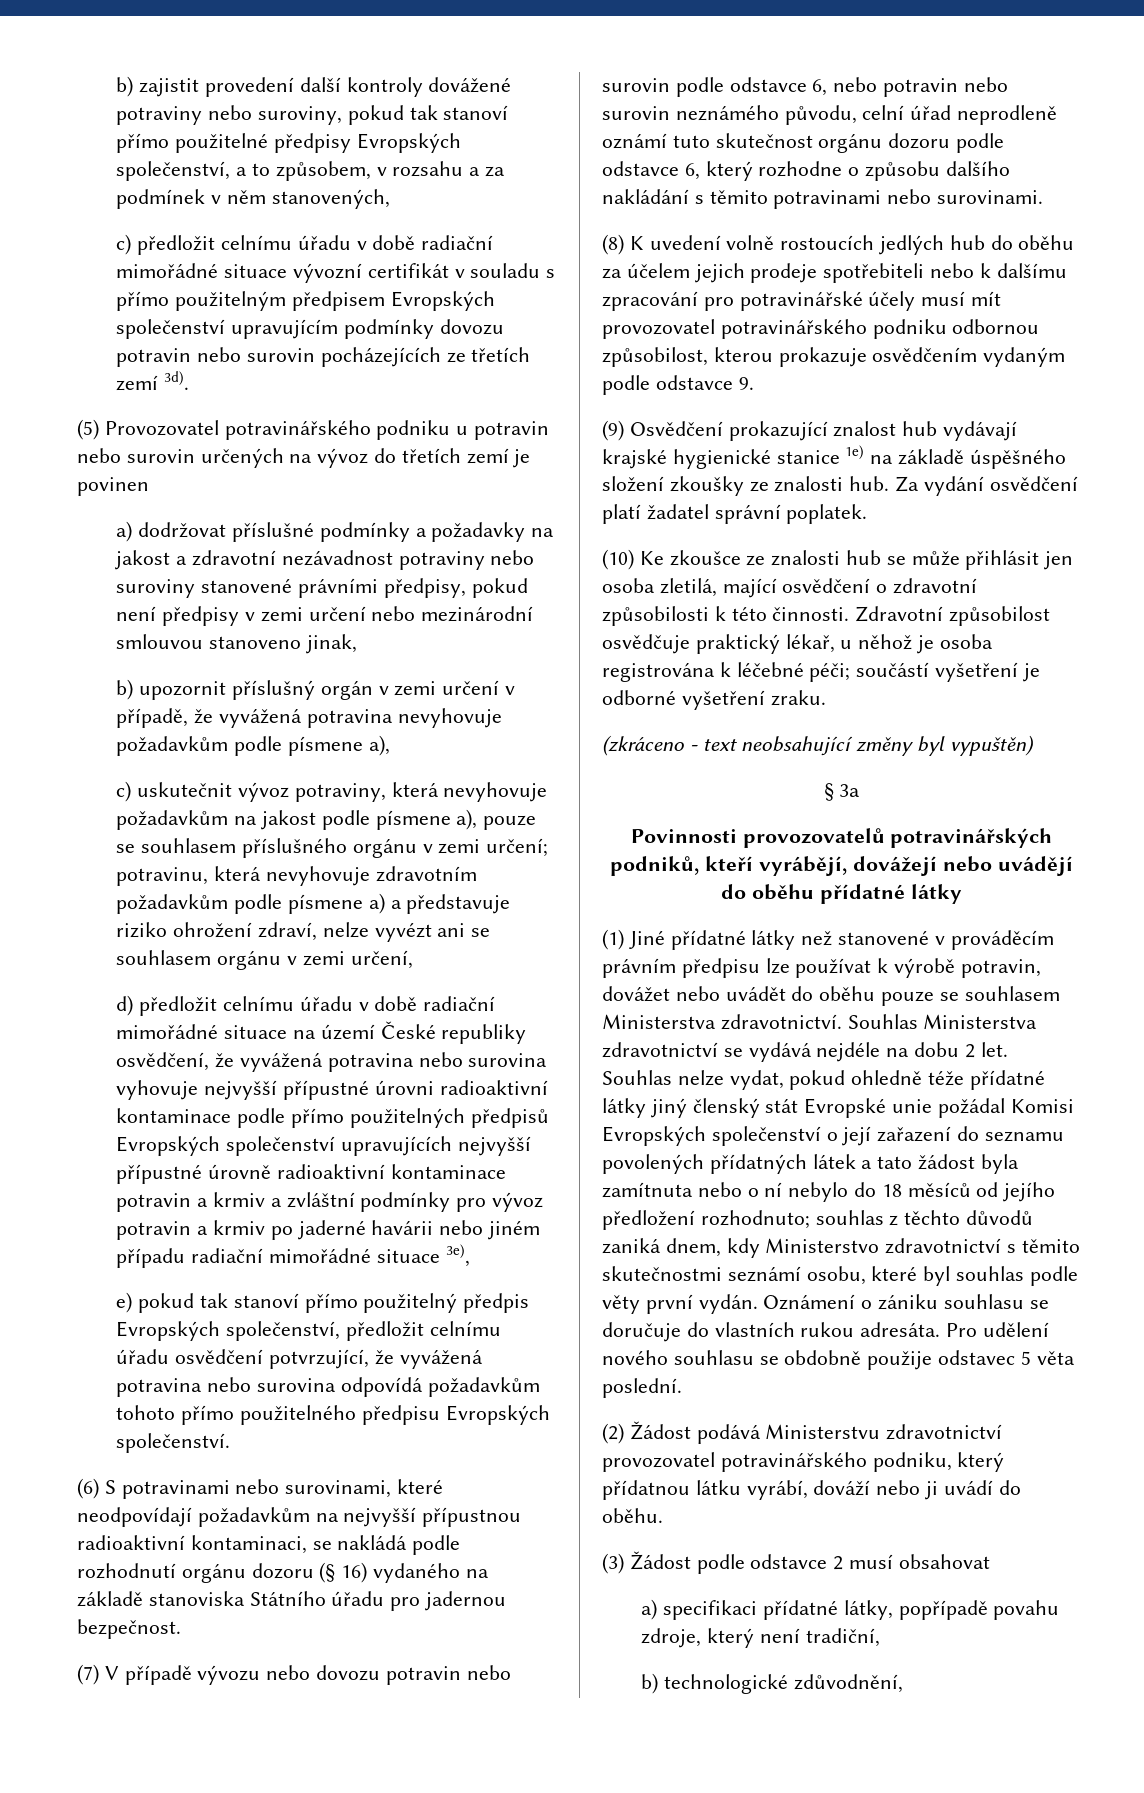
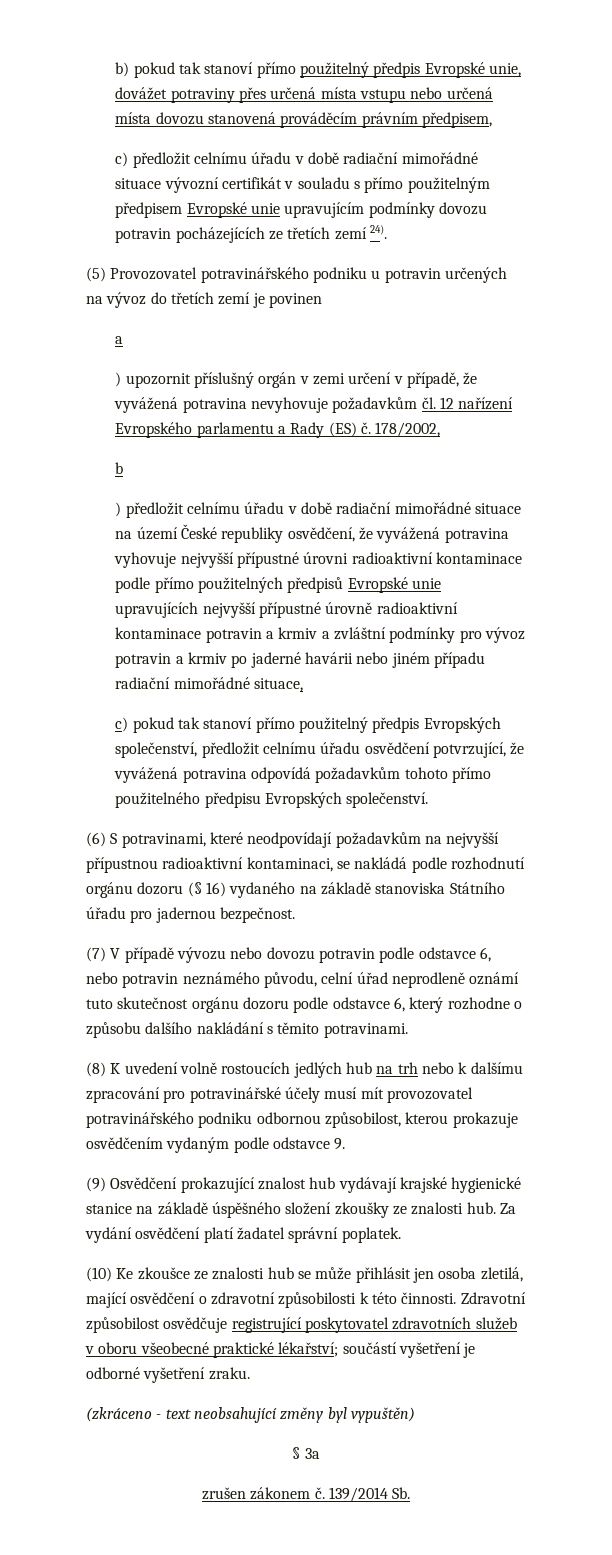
[116,76,512,97] [116,105,509,125] [116,133,461,153] [116,161,505,181] [116,189,390,209] b) zajistit provedení další kontroly dovážené potraviny nebo suroviny, pokud tak stanoví přímo použitelné předpisy Evropských společenství, a to způsobem, v rozsahu a za podmínek v něm stanovených, -> [115,62,521,78] [115,87,493,103] [115,112,492,128] b) pokud tak stanoví přímo použitelný předpis Evropské unie, dovážet potraviny přes určená místa vstupu nebo určená místa dovozu stanovená prováděcím právním předpisem,
[390,291,495,311] [116,319,226,339] Evropských společenství -> [186,202,280,218] Evropské unie
[197,347,315,362] nebo surovin -> (172, 235) none
[164,371,190,390] 3d). -> [369,225,387,239] 24).
[77,448,195,463] nebo surovin -> (441, 275) none
[116,521,555,542] [115,550,535,570] [116,578,528,598] [116,606,534,626] [116,634,357,654] [116,679,134,700] a) dodržovat příslušné podmínky a požadavky na jakost a zdravotní nezávadnost potraviny nebo suroviny stanovené právními předpisy, pokud není předpisy v zemi určení nebo mezinárodní smlouvou stanoveno jinak, // b) -> [115,336,124,344] [115,372,122,387] a // )
[234,735,390,756] [116,781,548,802] [116,809,537,830] [116,838,549,858] [116,866,477,886] [116,893,511,914] [116,922,491,942] [116,950,413,970] [116,995,134,1016] podle písmene a), // c) uskutečnit vývoz potraviny, která nevyhovuje požadavkům na jakost podle písmene a), pouze se souhlasem příslušného orgánu v zemi určení; potravinu, která nevyhovuje zdravotním požadavkům podle písmene a) a představuje riziko ohrožení zdraví, nelze vyvézt ani se souhlasem orgánu v zemi určení, // d) -> [421,397,514,410] [115,422,441,438] [115,462,124,474] [115,502,122,517] čl. 12 nařízení Evropského parlamentu a Rady (ES) č. 178/2002, // b // )
[418,1052,548,1067] nebo surovina -> (509, 535) none
[116,1136,336,1156] Evropských společenství -> [347,577,441,593] Evropské unie
[376,1244,470,1267] [116,1292,133,1313] situace 3e), // e) -> [253,678,303,692] [115,717,129,732] situace, // c)
[207,1377,336,1392] nebo surovina -> (247, 775) none
[121,1479,392,1499] potravinami nebo surovinami, -> [121,833,206,848] potravinami,
[466,1665,511,1680] [602,78,670,92] nebo surovin -> (375, 955) none
[963,77,1008,92] [602,106,670,120] nebo surovin -> (179, 980) none
[773,189,1044,209] potravinami nebo surovinami. -> [323,1023,408,1038] potravinami.
[990,235,1075,250] [602,263,925,283] do oběhu za účelem jejich prodeje spotřebiteli -> [376,1062,418,1074] na trh
[845,445,865,460] 1e) -> (132, 1208) none
[695,634,993,654] [602,662,851,682] praktický lékař, u něhož je osoba registrována k léčebné péči; -> [231,1317,517,1333] [85,1342,339,1358] registrující poskytovatel zdravotních služeb v oboru všeobecné praktické lékařství;
[630,828,1053,848] [610,856,1073,876] [721,884,962,904] [602,929,1054,950] [602,958,1041,978] [602,986,1060,1006] [602,1014,1038,1030] [602,1042,1008,1062] [602,1070,1045,1090] [602,1098,1074,1118] [602,1126,1064,1146] [602,1154,1019,1174] [602,1182,1056,1202] [602,1210,1034,1230] [602,1238,1080,1258] [602,1266,1078,1286] [602,1294,1049,1314] [602,1322,1049,1342] [602,1350,1075,1370] [602,1378,682,1398] [602,1421,1003,1444] [602,1452,1005,1472] [602,1480,1021,1500] [602,1508,663,1523] [602,1551,990,1574] [641,1599,1060,1620] [641,1628,880,1648] [641,1673,903,1694] Povinnosti provozovatelů potravinářských podniků, kteří vyrábějí, dovážejí nebo uvádějí do oběhu přídatné látky // (1) Jiné přídatné látky než stanovené v prováděcím právním předpisu lze používat k výrobě potravin, dovážet nebo uvádět do oběhu pouze se souhlasem Ministerstva zdravotnictví. Souhlas Ministerstva zdravotnictví se vydává nejdéle na dobu 2 let. Souhlas nelze vydat, pokud ohledně téže přídatné látky jiný členský stát Evropské unie požádal Komisi Evropských společenství o její zařazení do seznamu povolených přídatných látek a tato žádost byla zamítnuta nebo o ní nebylo do 18 měsíců od jejího předložení rozhodnuto; souhlas z těchto důvodů zaniká dnem, kdy Ministerstvo zdravotnictví s těmito skutečnostmi seznámí osobu, které byl souhlas podle věty první vydán. Oznámení o zániku souhlasu se doručuje do vlastních rukou adresáta. Pro udělení nového souhlasu se obdobně použije odstavec 5 věta poslední. // (2) Žádost podává Ministerstvu zdravotnictví provozovatel potravinářského podniku, který přídatnou látku vyrábí, dováží nebo ji uvádí do oběhu. // (3) Žádost podle odstavce 2 musí obsahovat // a) specifikaci přídatné látky, popřípadě povahu zdroje, který není tradiční, // b) technologické zdůvodnění, -> [201,1487,411,1502] zrušen zákonem č. 139/2014 Sb.

